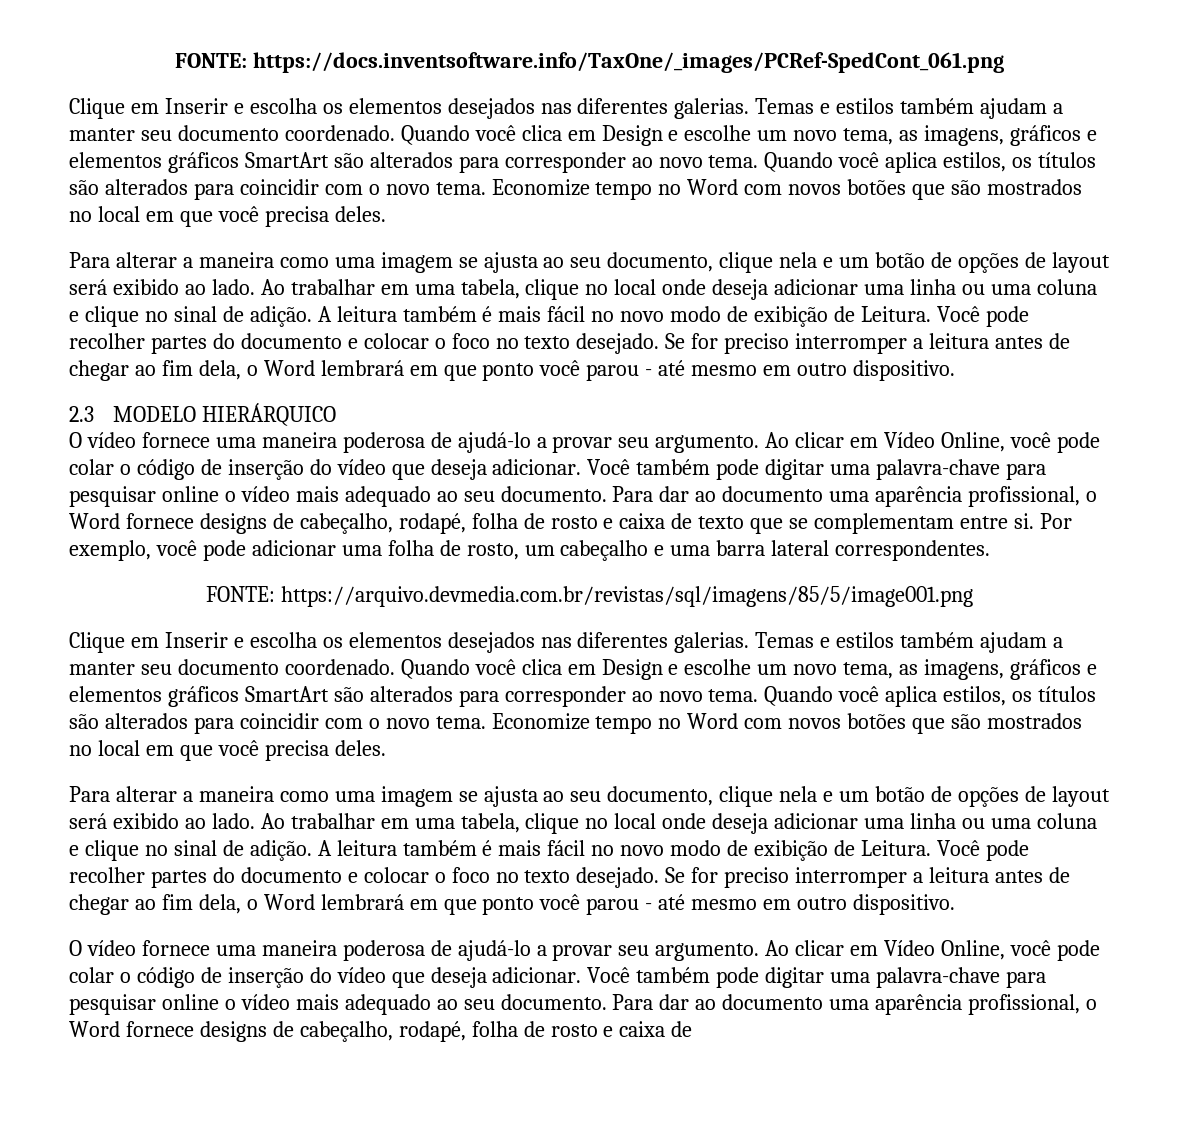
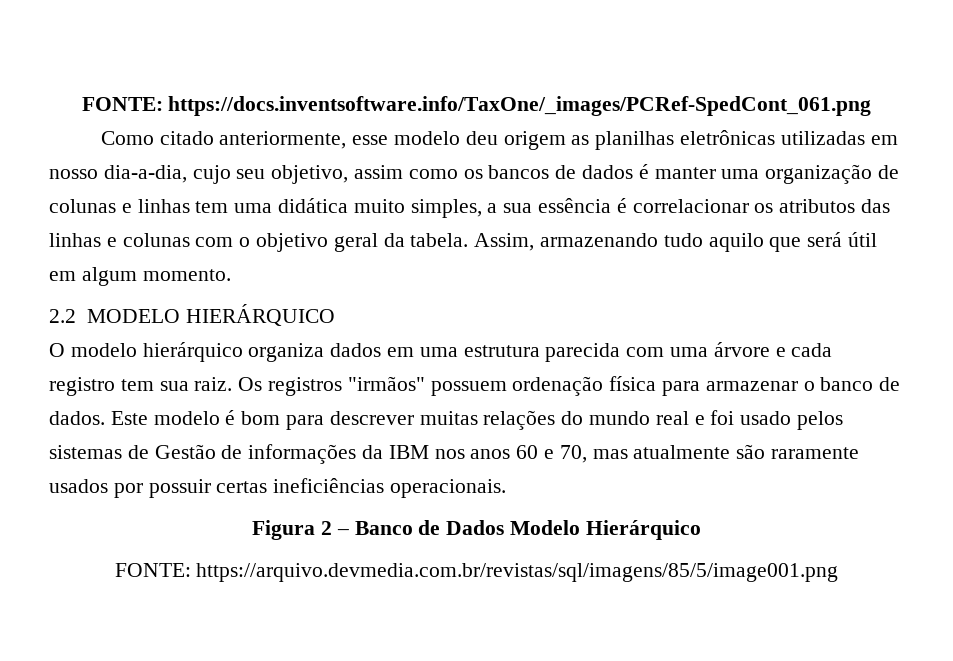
[69,98,1064,119] [69,125,1097,146] [69,152,1097,173] [69,179,1082,200] [69,206,386,227] [69,252,1110,273] [69,279,1097,300] [69,306,1029,327] [69,333,1070,354] [69,360,955,381] [69,403,336,426] [69,432,1100,453] [69,459,1047,480] [69,486,1098,507] [69,513,1072,534] [69,540,991,561] [206,586,973,607] [69,632,1064,653] [69,659,1097,680] [69,686,1097,707] [69,713,1082,734] [69,740,386,761] [69,786,1110,807] [69,813,1097,834] [69,840,1029,861] [69,867,1070,888] [69,894,955,915] [69,940,1100,961] [69,967,1047,988] [69,994,1098,1015] [69,1021,693,1042] Clique em Inserir e escolha os elementos desejados nas diferentes galerias. Temas e estilos também ajudam a manter seu documento coordenado. Quando você clica em Design e escolhe um novo tema, as imagens, gráficos e elementos gráficos SmartArt são alterados para corresponder ao novo tema. Quando você aplica estilos, os títulos são alterados para coincidir com o novo tema. Economize tempo no Word com novos botões que são mostrados no local em que você precisa deles. // Para alterar a maneira como uma imagem se ajusta ao seu documento, clique nela e um botão de opções de layout será exibido ao lado. Ao trabalhar em uma tabela, clique no local onde deseja adicionar uma linha ou uma coluna e clique no sinal de adição. A leitura também é mais fácil no novo modo de exibição de Leitura. Você pode recolher partes do documento e colocar o foco no texto desejado. Se for preciso interromper a leitura antes de chegar ao fim dela, o Word lembrará em que ponto você parou - até mesmo em outro dispositivo. // 2.3 MODELO HIERÁRQUICO // O vídeo fornece uma maneira poderosa de ajudá-lo a provar seu argumento. Ao clicar em Vídeo Online, você pode colar o código de inserção do vídeo que deseja adicionar. Você também pode digitar uma palavra-chave para pesquisar online o vídeo mais adequado ao seu documento. Para dar ao documento uma aparência profissional, o Word fornece designs de cabeçalho, rodapé, folha de rosto e caixa de texto que se complementam entre si. Por exemplo, você pode adicionar uma folha de rosto, um cabeçalho e uma barra lateral correspondentes. // FONTE: https://arquivo.devmedia.com.br/revistas/sql/imagens/85/5/image001.png // Clique em Inserir e escolha os elementos desejados nas diferentes galerias. Temas e estilos também ajudam a manter seu documento coordenado. Quando você clica em Design e escolhe um novo tema, as imagens, gráficos e elementos gráficos SmartArt são alterados para corresponder ao novo tema. Quando você aplica estilos, os títulos são alterados para coincidir com o novo tema. Economize tempo no Word com novos botões que são mostrados no local em que você precisa deles. // Para alterar a maneira como uma imagem se ajusta ao seu documento, clique nela e um botão de opções de layout será exibido ao lado. Ao trabalhar em uma tabela, clique no local onde deseja adicionar uma linha ou uma coluna e clique no sinal de adição. A leitura também é mais fácil no novo modo de exibição de Leitura. Você pode recolher partes do documento e colocar o foco no texto desejado. Se for preciso interromper a leitura antes de chegar ao fim dela, o Word lembrará em que ponto você parou - até mesmo em outro dispositivo. // O vídeo fornece uma maneira poderosa de ajudá-lo a provar seu argumento. Ao clicar em Vídeo Online, você pode colar o código de inserção do vídeo que deseja adicionar. Você também pode digitar uma palavra-chave para pesquisar online o vídeo mais adequado ao seu documento. Para dar ao documento uma aparência profissional, o Word fornece designs de cabeçalho, rodapé, folha de rosto e caixa de -> [100,130,898,150] [49,164,900,184] [49,198,891,218] [49,232,878,252] [49,267,231,286] [49,304,335,326] [49,342,833,362] [49,376,901,396] [49,410,844,430] [49,444,860,464] [49,478,507,498] [252,520,701,540] [114,563,839,582] Como citado anteriormente, esse modelo deu origem as planilhas eletrônicas utilizadas em nosso dia-a-dia, cujo seu objetivo, assim como os bancos de dados é manter uma organização de colunas e linhas tem uma didática muito simples, a sua essência é correlacionar os atributos das linhas e colunas com o objetivo geral da tabela. Assim, armazenando tudo aquilo que será útil em algum momento. // 2.2 MODELO HIERÁRQUICO // O modelo hierárquico organiza dados em uma estrutura parecida com uma árvore e cada registro tem sua raiz. Os registros "irmãos" possuem ordenação física para armazenar o banco de dados. Este modelo é bom para descrever muitas relações do mundo real e foi usado pelos sistemas de Gestão de informações da IBM nos anos 60 e 70, mas atualmente são raramente usados por possuir certas ineficiências operacionais. // Figura 2 – Banco de Dados Modelo Hierárquico // FONTE: https://arquivo.devmedia.com.br/revistas/sql/imagens/85/5/image001.png

